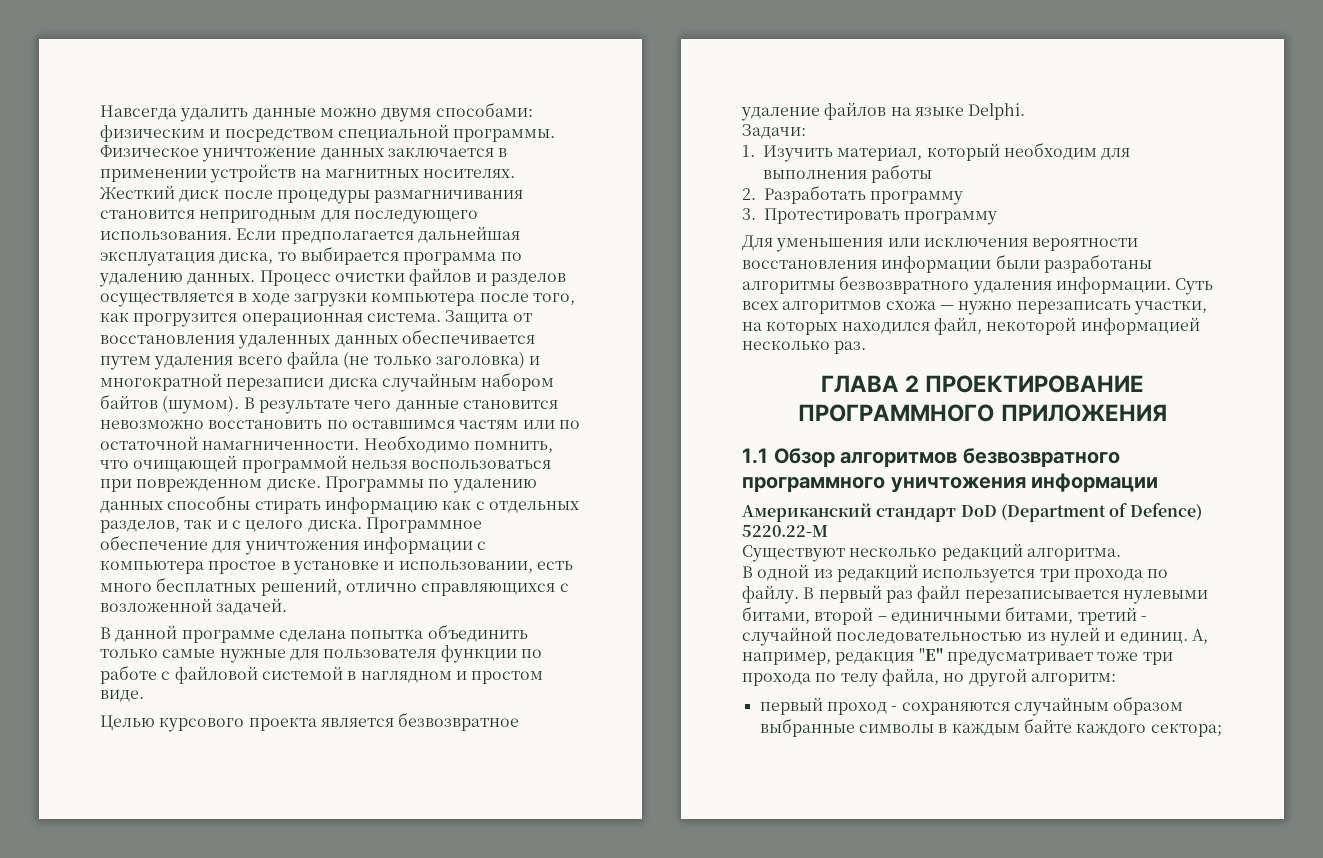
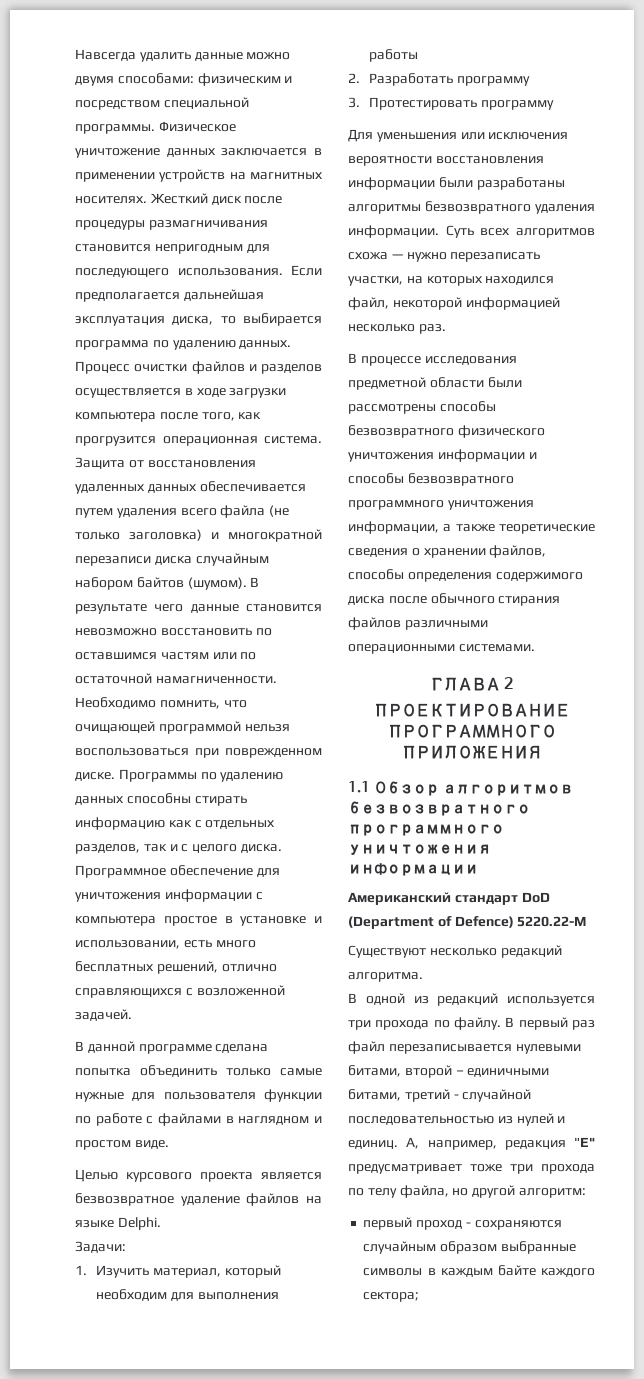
[174,666,343,684] файловой системой -> [158,1113,221,1126] файлами
(867, 347) none -> [348,353,517,366] [348,377,522,390] [348,401,496,414] [348,425,545,438] [348,449,537,462] [348,473,514,486] [348,500,534,510] [348,521,595,534] [348,545,547,558] [348,569,583,582] [348,593,561,606] [348,617,488,630] [348,644,535,654] // В процессе исследования предметной области были рассмотрены способы безвозвратного физического уничтожения информации и способы безвозвратного программного уничтожения информации, а также теоретические сведения о хранении файлов, способы определения содержимого диска после обычного стирания файлов различными операционными системами.
(919, 383) none -> (514, 683) //

